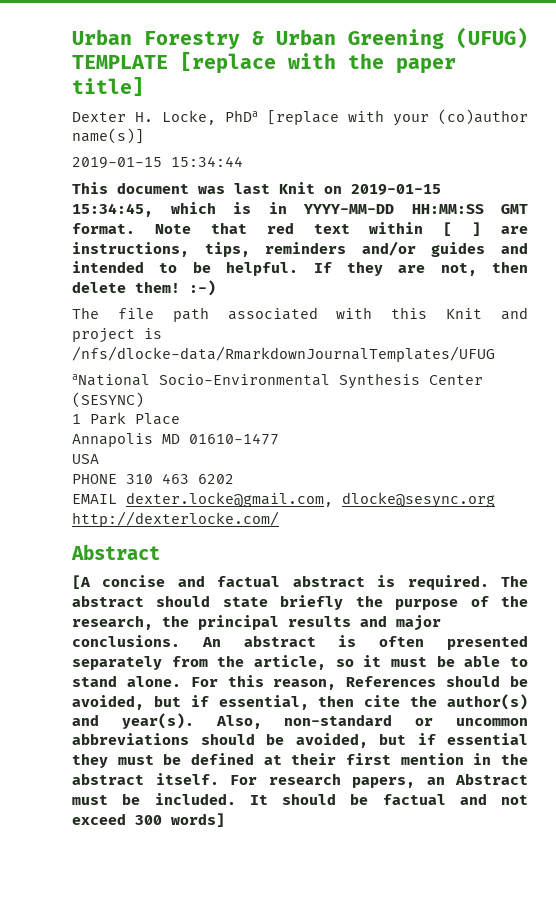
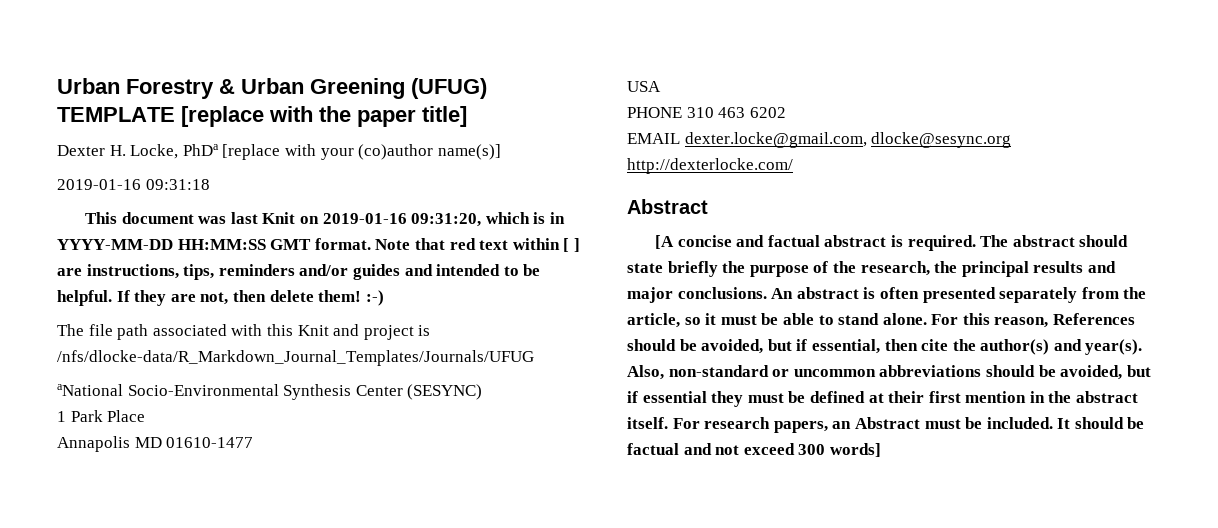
[72,156,243,169] 2019-01-15 15:34:44 -> [57,179,210,190] 2019-01-16 09:31:18
[351,184,441,195] [72,203,153,217] 2019-01-15 15:34:45, -> [322,213,482,227] 2019-01-16 09:31:20,
[72,346,495,362] /nfs/dlocke-data/RmarkdownJournalTemplates/UFUG -> [57,350,534,366] /nfs/dlocke-data/R_Markdown_Journal_Templates/Journals/UFUG

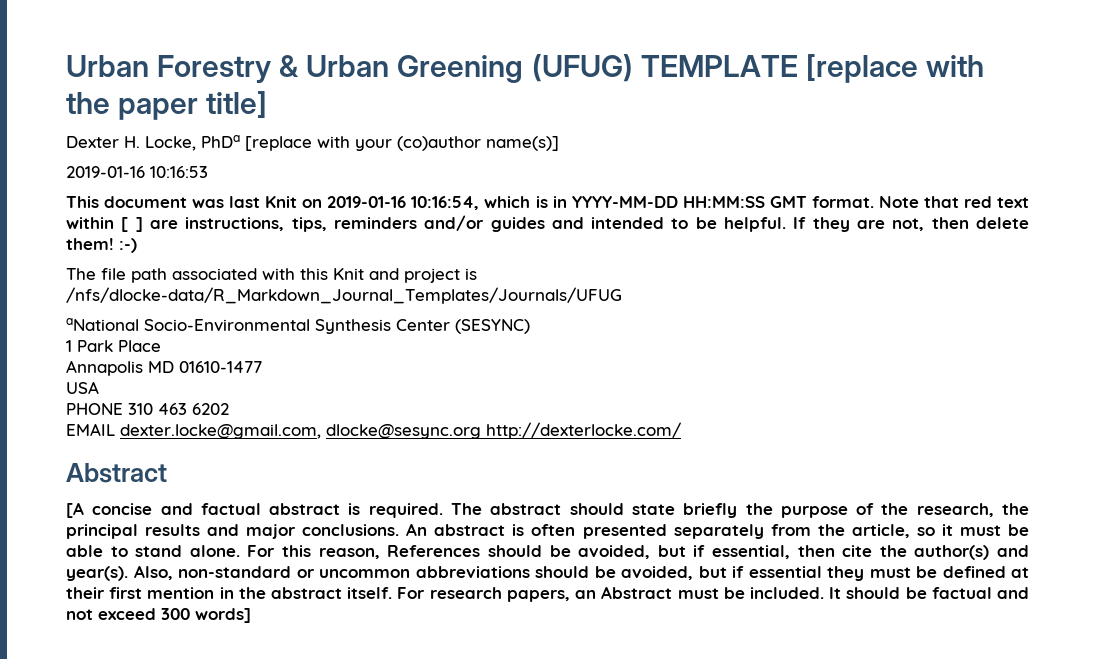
[145,179,210,190] 09:31:18 -> [150,166,208,178] 10:16:53
[411,213,482,227] 09:31:20, -> [411,196,480,210] 10:16:54,

